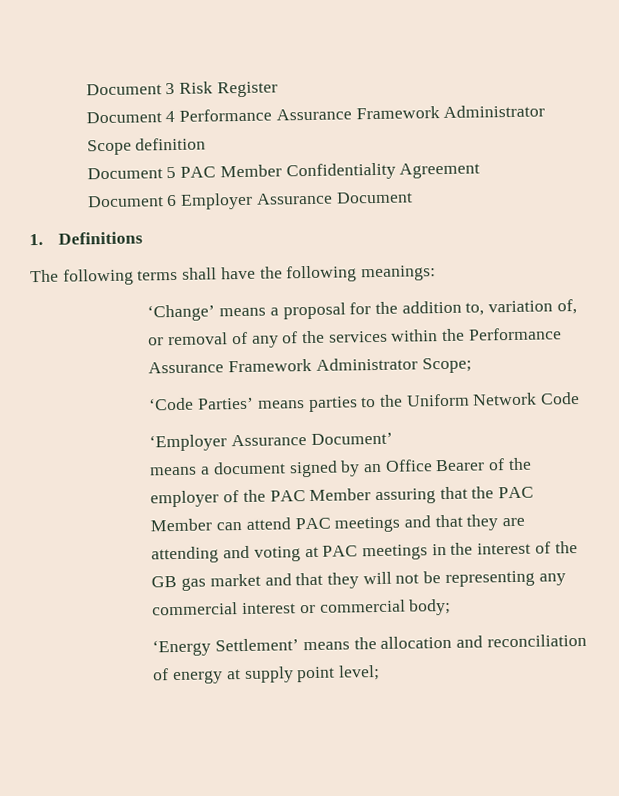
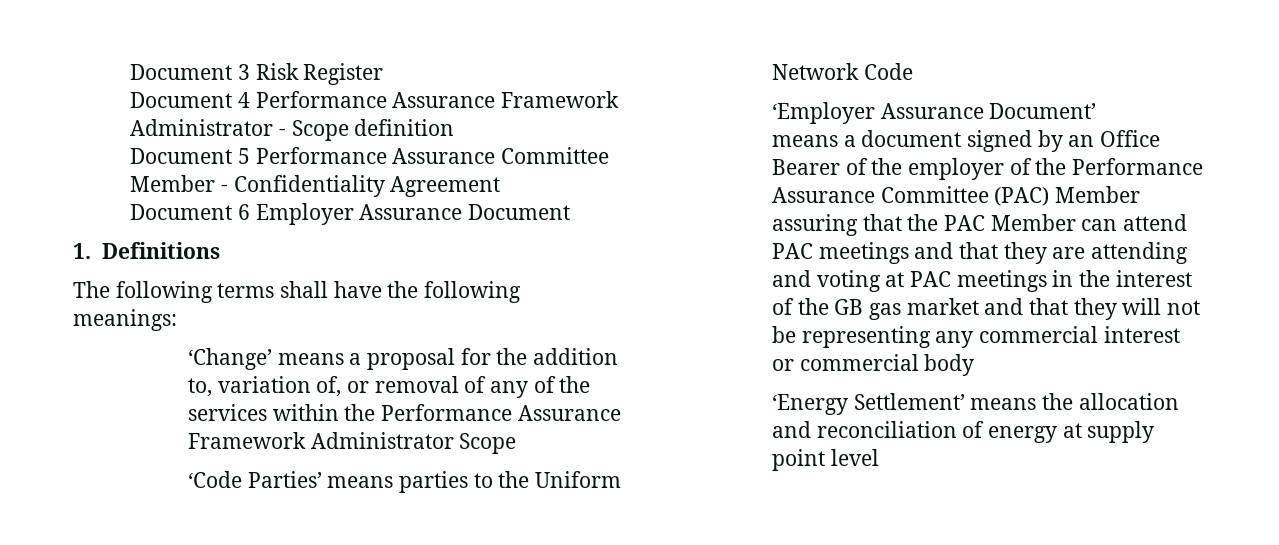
(546, 111) none -> [279,129,287,136] -
[180,164,282,178] PAC Member -> [255,147,610,164] [130,175,229,192] Performance Assurance Committee Member -
[421,357,472,374] Scope; -> [459,433,517,454] Scope
[269,490,306,502] PAC -> [1071,158,1203,175] [771,186,1050,206] Performance Assurance Committee (PAC)
[409,598,452,616] body; -> [924,354,975,376] body
[338,664,381,681] level; -> [830,449,879,466] level

